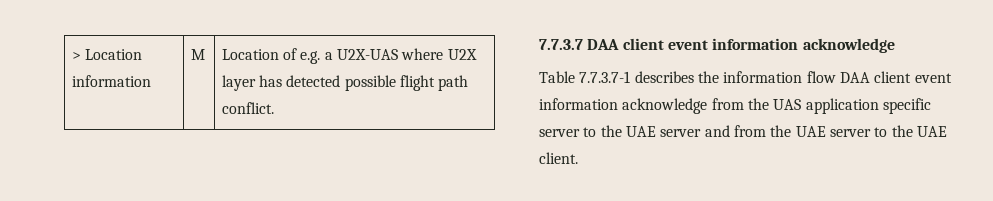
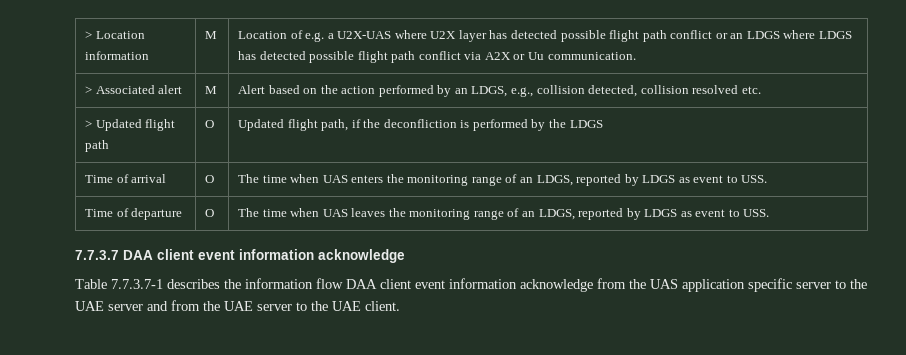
[221,102,274,114] conflict. -> [670,30,852,39] [238,51,636,63] [85,85,183,94] [205,86,218,94] [238,85,761,97] [85,119,176,131] [85,140,110,152] [205,120,215,128] [238,119,603,131] [85,174,167,183] [205,175,215,183] [238,174,768,186] [85,208,183,220] [205,209,215,217] [238,208,770,220] conflict or an LDGS where LDGS has detected possible flight path conflict via A2X or Uu communication. // > Associated alert | M | Alert based on the action performed by an LDGS, e.g., collision detected, collision resolved etc. // > Updated flight path | O | Updated flight path, if the deconfliction is performed by the LDGS // Time of arrival | O | The time when UAS enters the monitoring range of an LDGS, reported by LDGS as event to USS. // Time of departure | O | The time when UAS leaves the monitoring range of an LDGS, reported by LDGS as event to USS.

